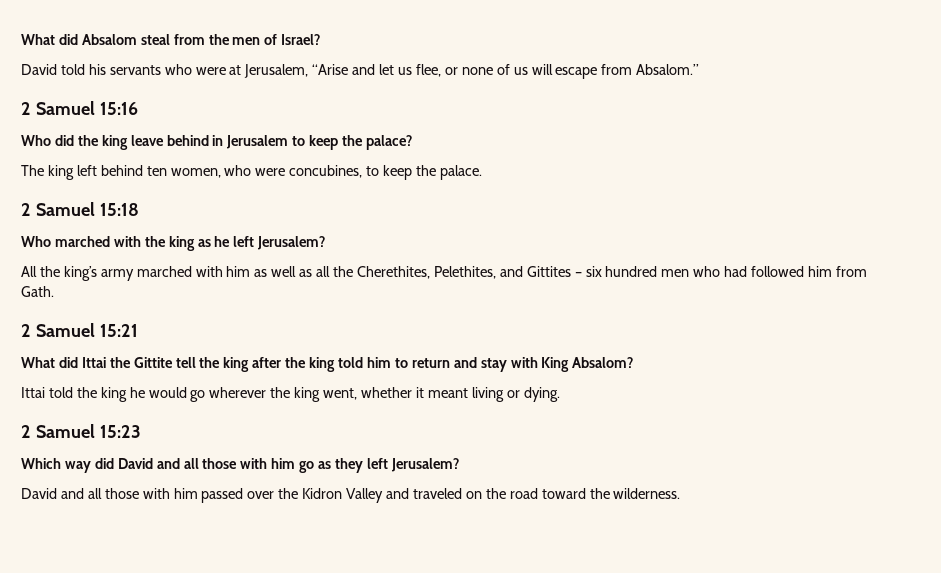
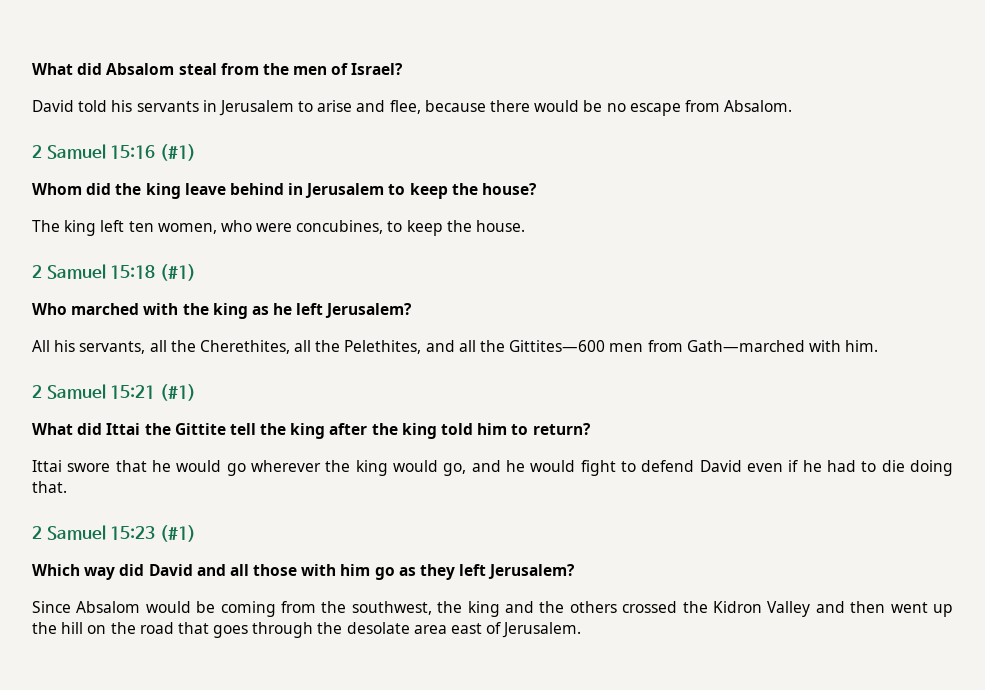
[164,64,553,78] who were at Jerusalem, “Arise and let us flee, or none of us will -> [202,100,626,116] in Jerusalem to arise and flee, because there would be no
[636,64,700,75] Absalom.” -> [724,100,793,112] Absalom.
[21,135,51,146] // Who -> [159,144,196,161] [32,183,82,195] (#1) // Whom
[366,135,413,150] palace? -> [482,183,538,195] house?
[100,165,143,176] behind -> (125, 226) none
[439,165,482,180] palace. -> [476,220,526,232] house.
(139, 209) none -> [159,264,196,281] (#1)
[39,266,867,281] [21,286,54,297] the king’s army marched with him as well as all the Cherethites, Pelethites, and Gittites – six hundred men who had followed him from Gath. -> [54,340,879,354] his servants, all the Cherethites, all the Pelethites, and all the Gittites—600 men from Gath—marched with him.
(138, 330) none -> [159,384,196,401] (#1)
[411,357,634,372] [21,387,127,402] return and stay with King Absalom? // Ittai told the king -> [532,423,591,435] [32,460,147,472] return? // Ittai swore that
[323,387,560,402] went, whether it meant living or dying. -> [392,460,954,476] [32,481,67,493] would go, and he would fight to defend David even if he had to die doing that.
(141, 431) none -> [159,525,196,542] (#1)
[21,488,681,503] David and all those with him passed over the Kidron Valley and traveled on the road toward the wilderness. -> [32,601,953,617] [32,622,582,638] Since Absalom would be coming from the southwest, the king and the others crossed the Kidron Valley and then went up the hill on the road that goes through the desolate area east of Jerusalem.

